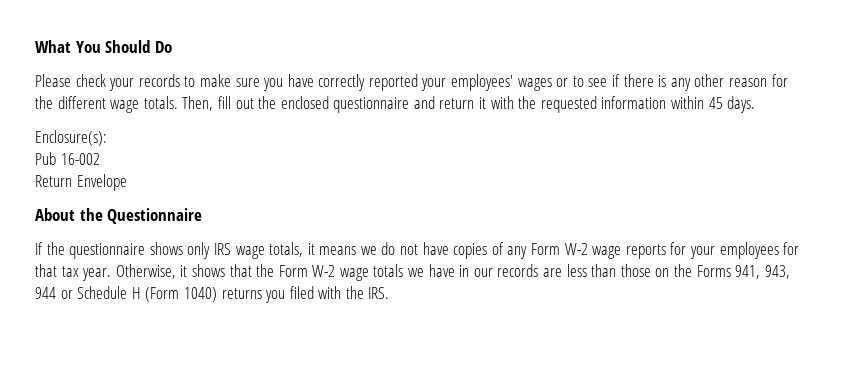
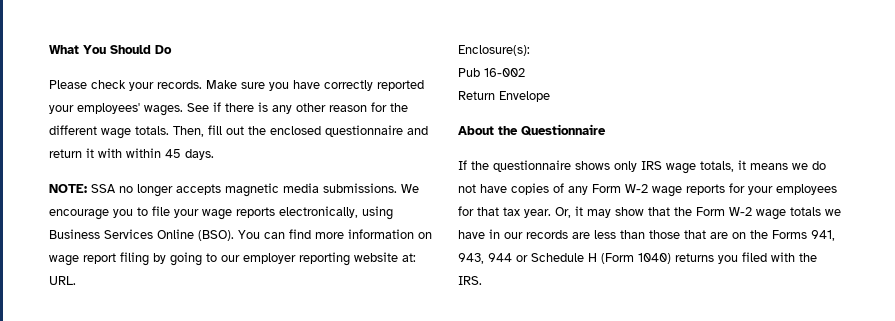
[138,74,231,87] records to make -> [157,80,237,89] records. Make
[517,76,608,91] wages or to see -> [144,103,209,116] wages. See
[518,96,667,113] the requested information -> (122, 153) none
(756, 104) none -> [49,183,419,197] [49,206,393,220] [49,229,432,241] [49,252,416,266] [49,276,76,285] // NOTE: SSA no longer accepts magnetic media submissions. We encourage you to file your wage reports electronically, using Business Services Online (BSO). You can find more information on wage report filing by going to our employer reporting website at: URL.
[115,264,225,279] Otherwise, it shows -> [555,206,644,218] Or, it may show
(651, 270) none -> [684,230,728,239] that are

